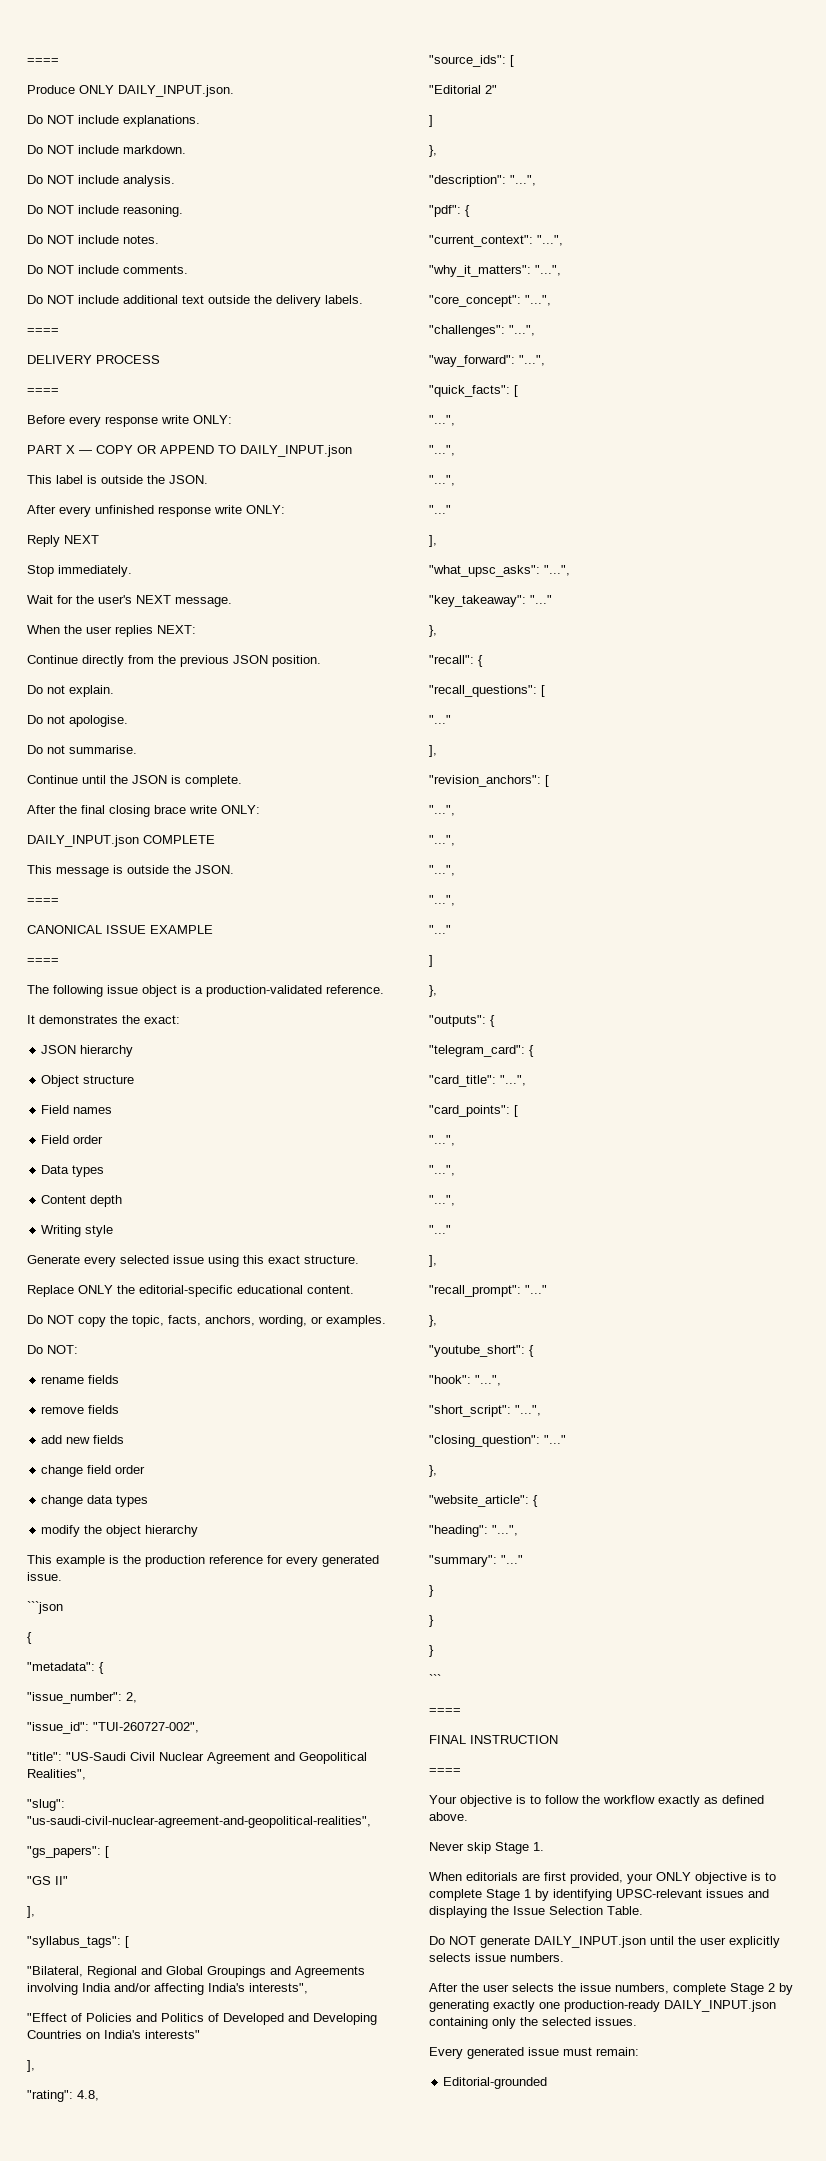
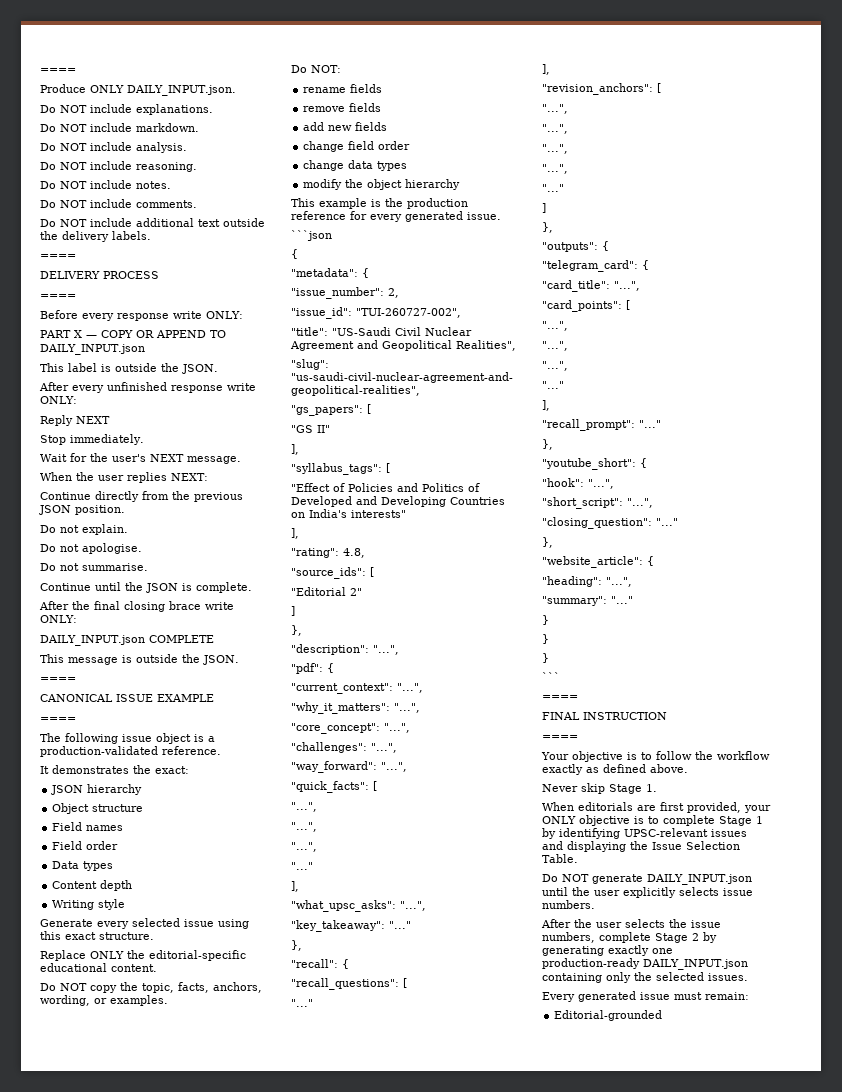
[27,1966,365,1978] [27,1983,308,1995] // "Bilateral, Regional and Global Groupings and Agreements involving India and/or affecting India's interests", -> (390, 468) none

